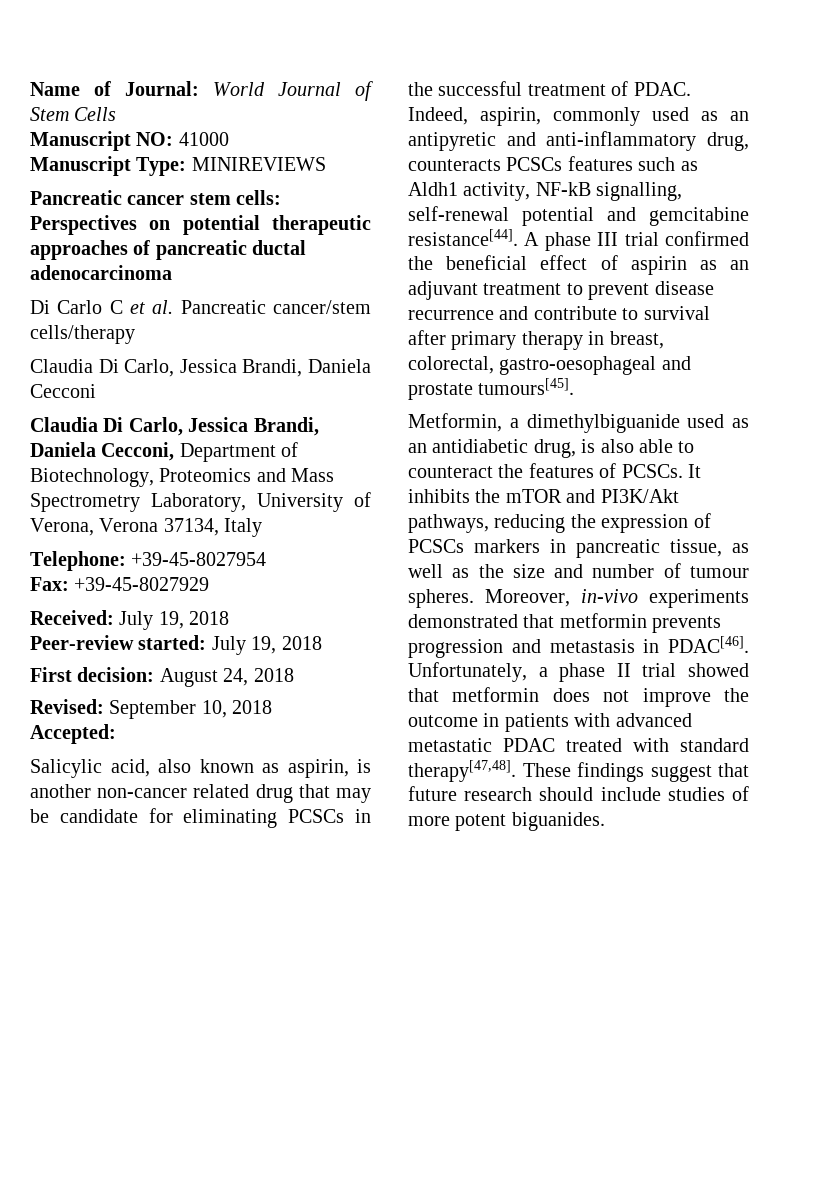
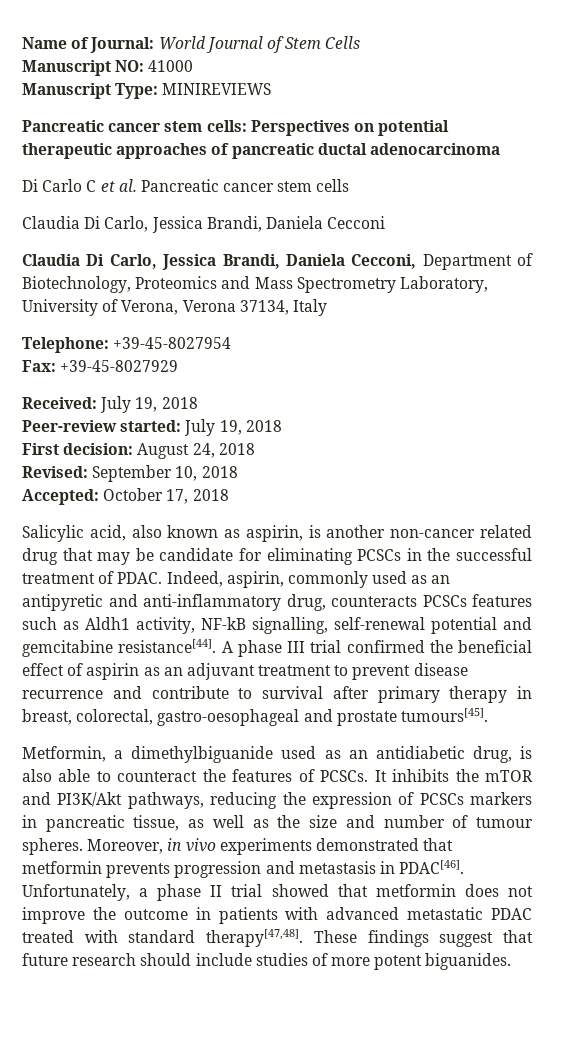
[273,300,372,314] [30,325,135,344] cancer/stem cells/therapy -> [223,179,350,192] cancer stem cells
(116, 734) none -> [103,488,229,504] October 17, 2018
[581,589,638,603] in-vivo -> [167,838,216,852] in vivo

